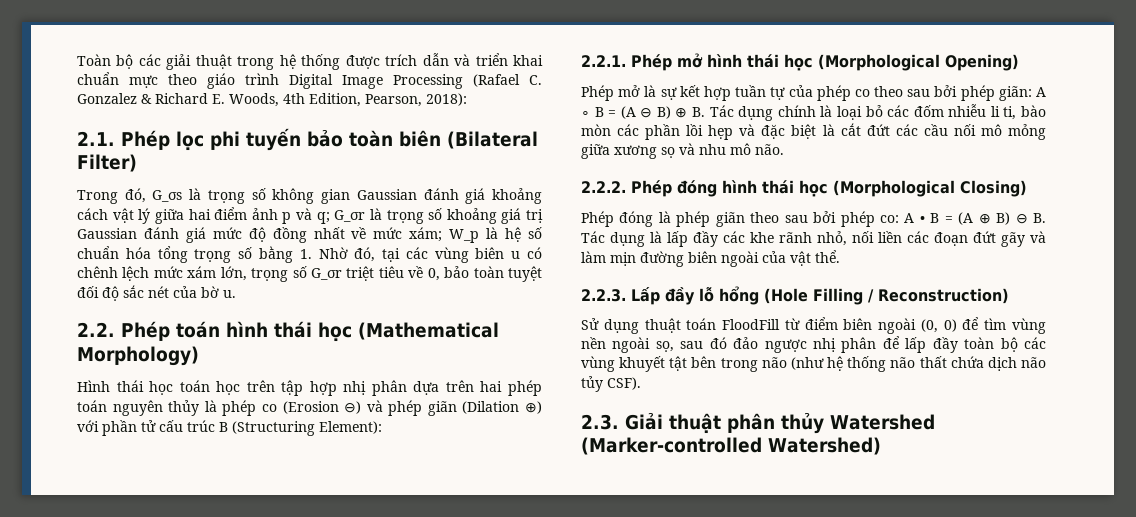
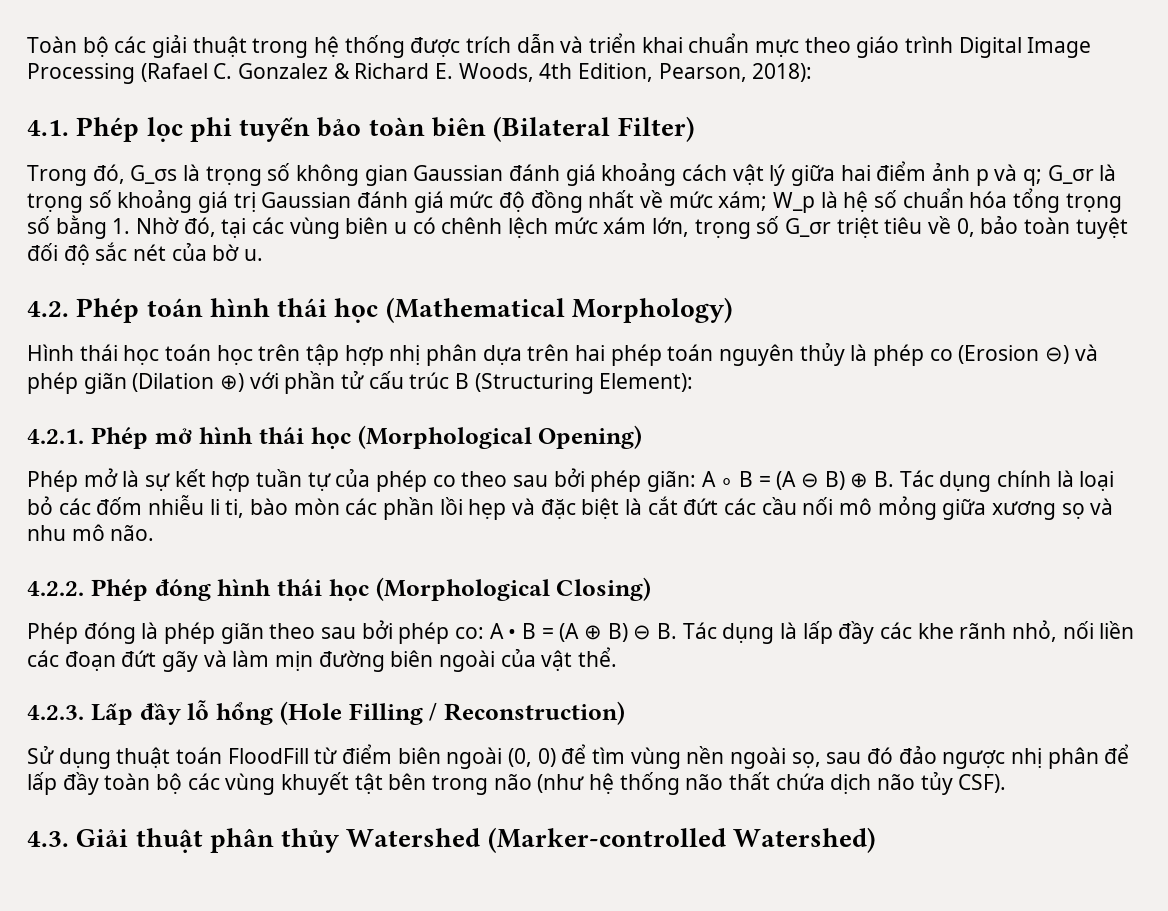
[77,131,115,146] 2.1. -> [27,120,69,136] 4.1.
[77,322,115,337] 2.2. -> [27,301,69,317] 4.2.
[581,55,626,67] 2.2.1. -> [27,429,84,444] 4.2.1.
[581,181,626,193] 2.2.2. -> [27,581,84,596] 4.2.2.
[581,289,626,302] 2.2.3. -> [27,705,84,720] 4.2.3.
[581,414,619,430] 2.3. -> [27,831,69,847] 4.3.

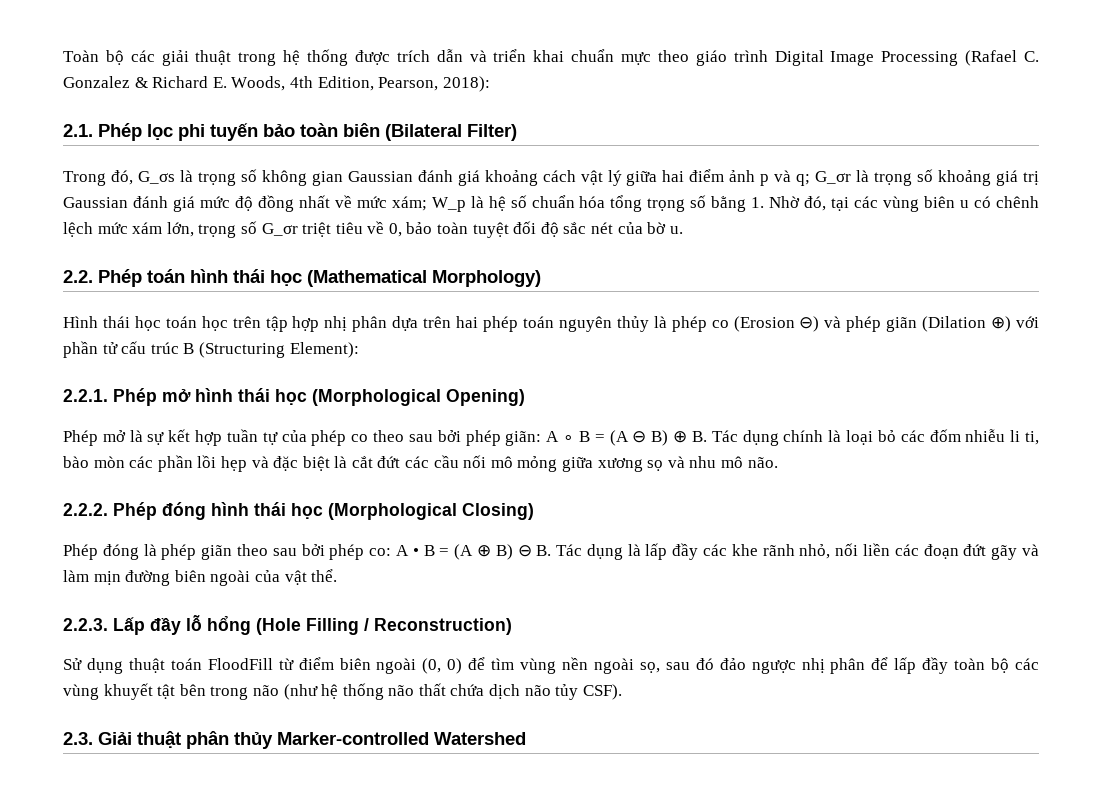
[27,120,69,136] 4.1. -> [63,124,93,137] 2.1.
[27,301,69,317] 4.2. -> [63,270,93,283] 2.2.
[27,429,84,444] 4.2.1. -> [63,389,108,402] 2.2.1.
[27,581,84,596] 4.2.2. -> [63,503,108,516] 2.2.2.
[27,705,84,720] 4.2.3. -> [63,618,108,631] 2.2.3.
[27,831,69,847] 4.3. -> [63,732,93,745] 2.3.
[346,827,877,853] Watershed (Marker-controlled Watershed) -> [277,732,526,745] Marker-controlled Watershed

